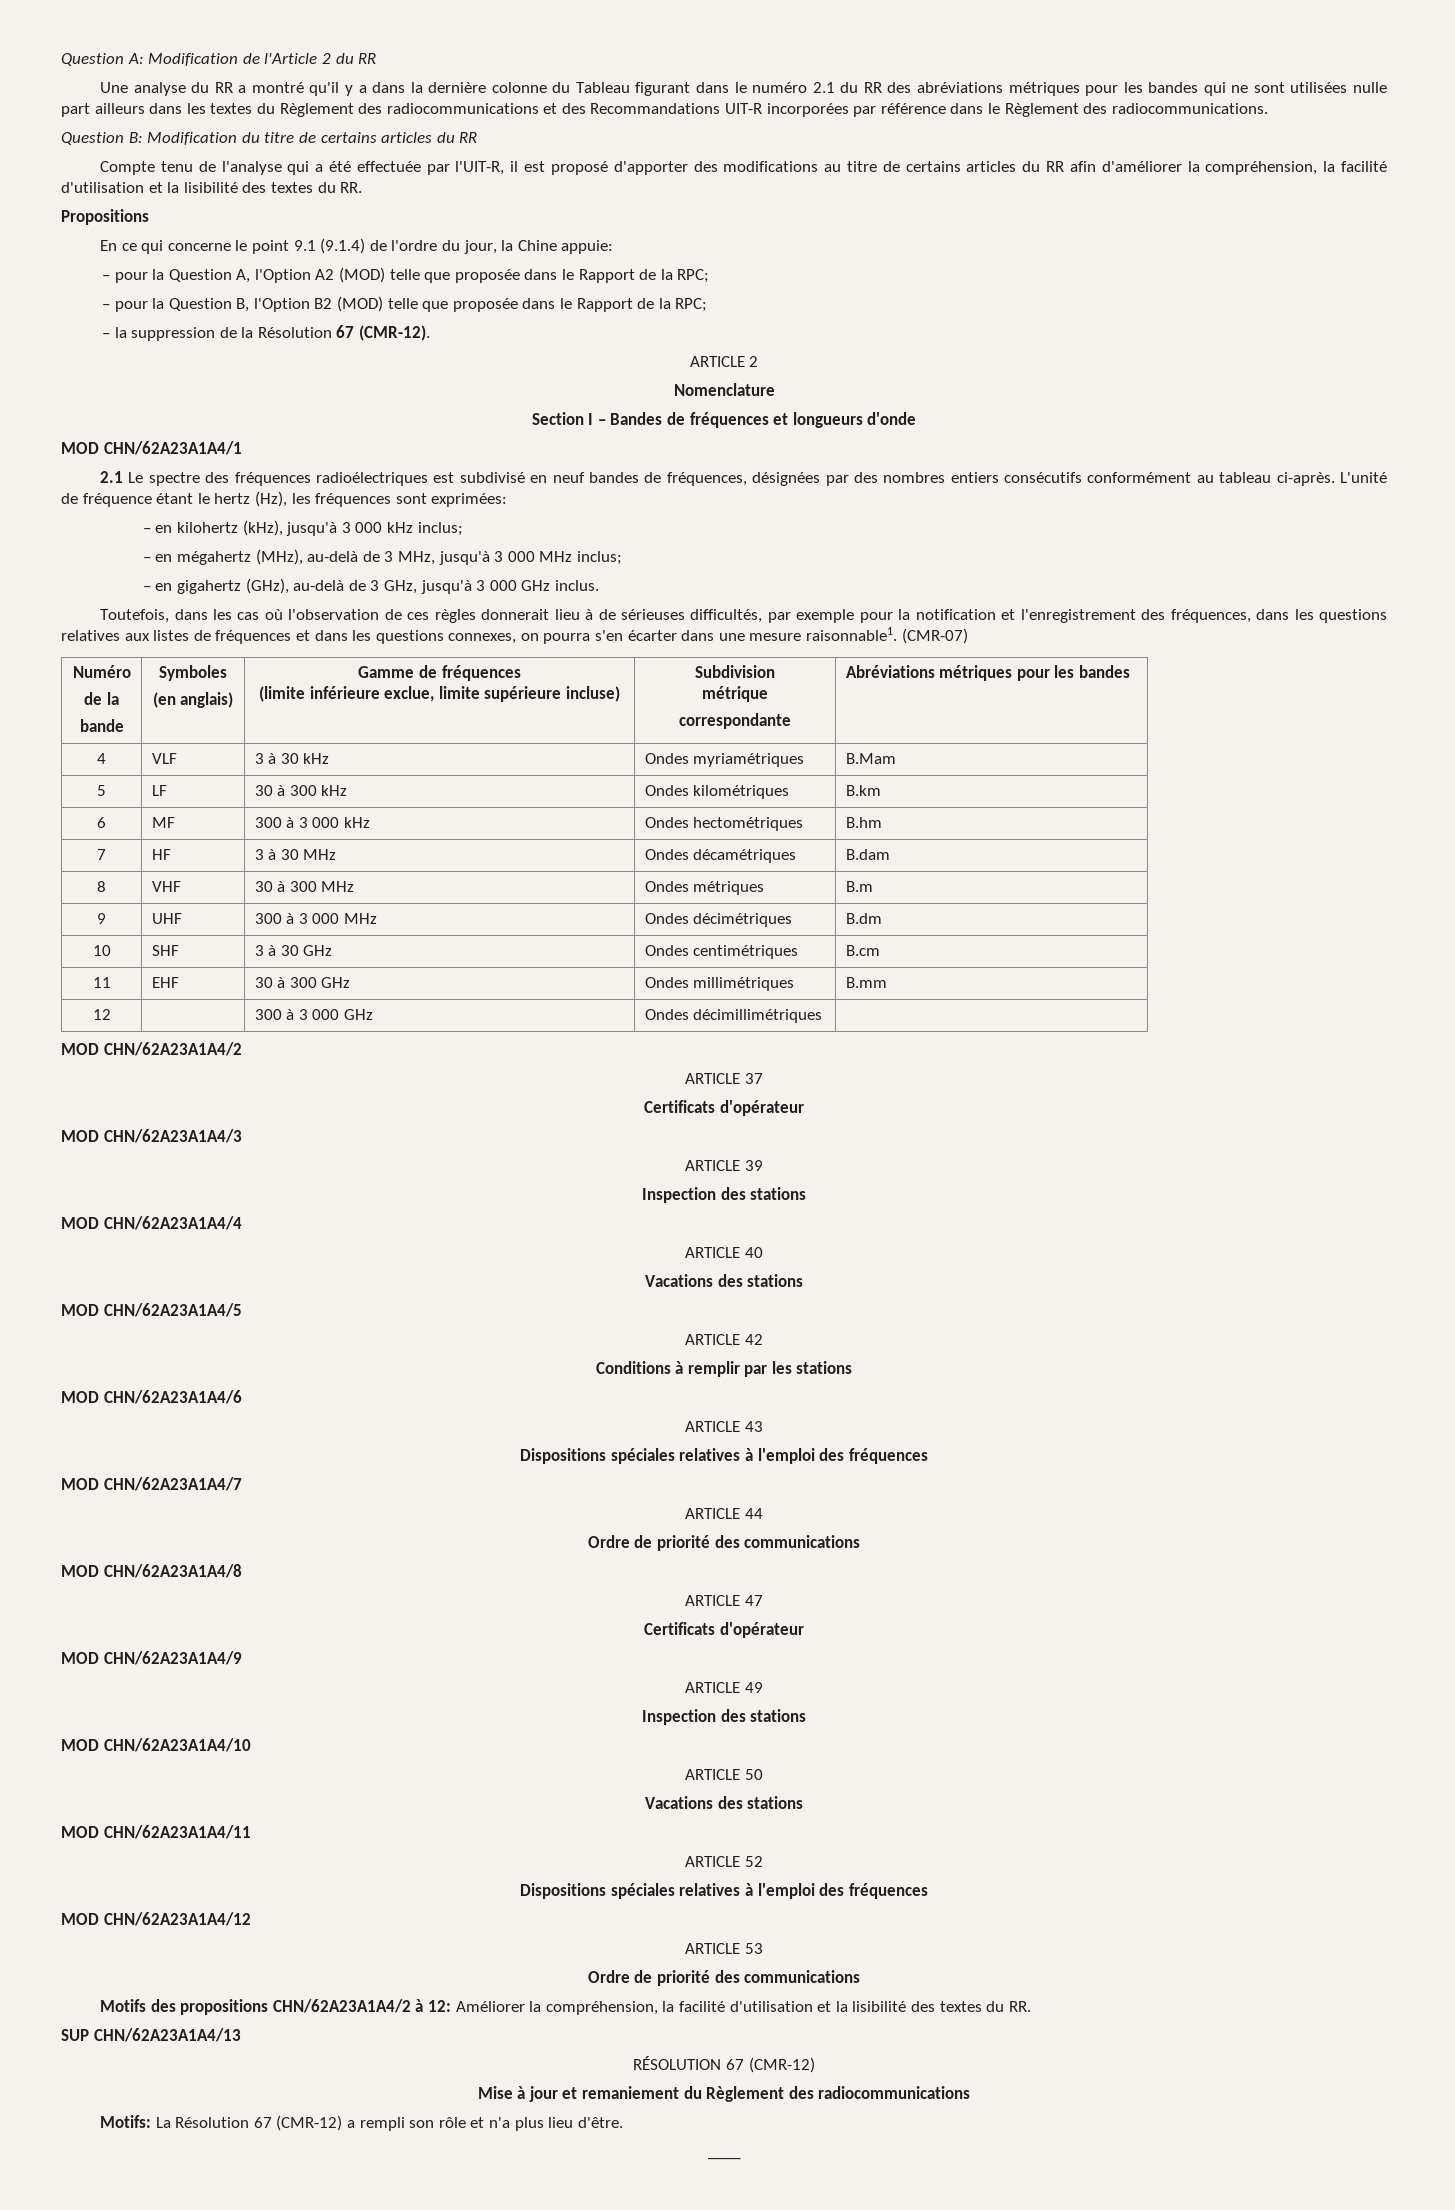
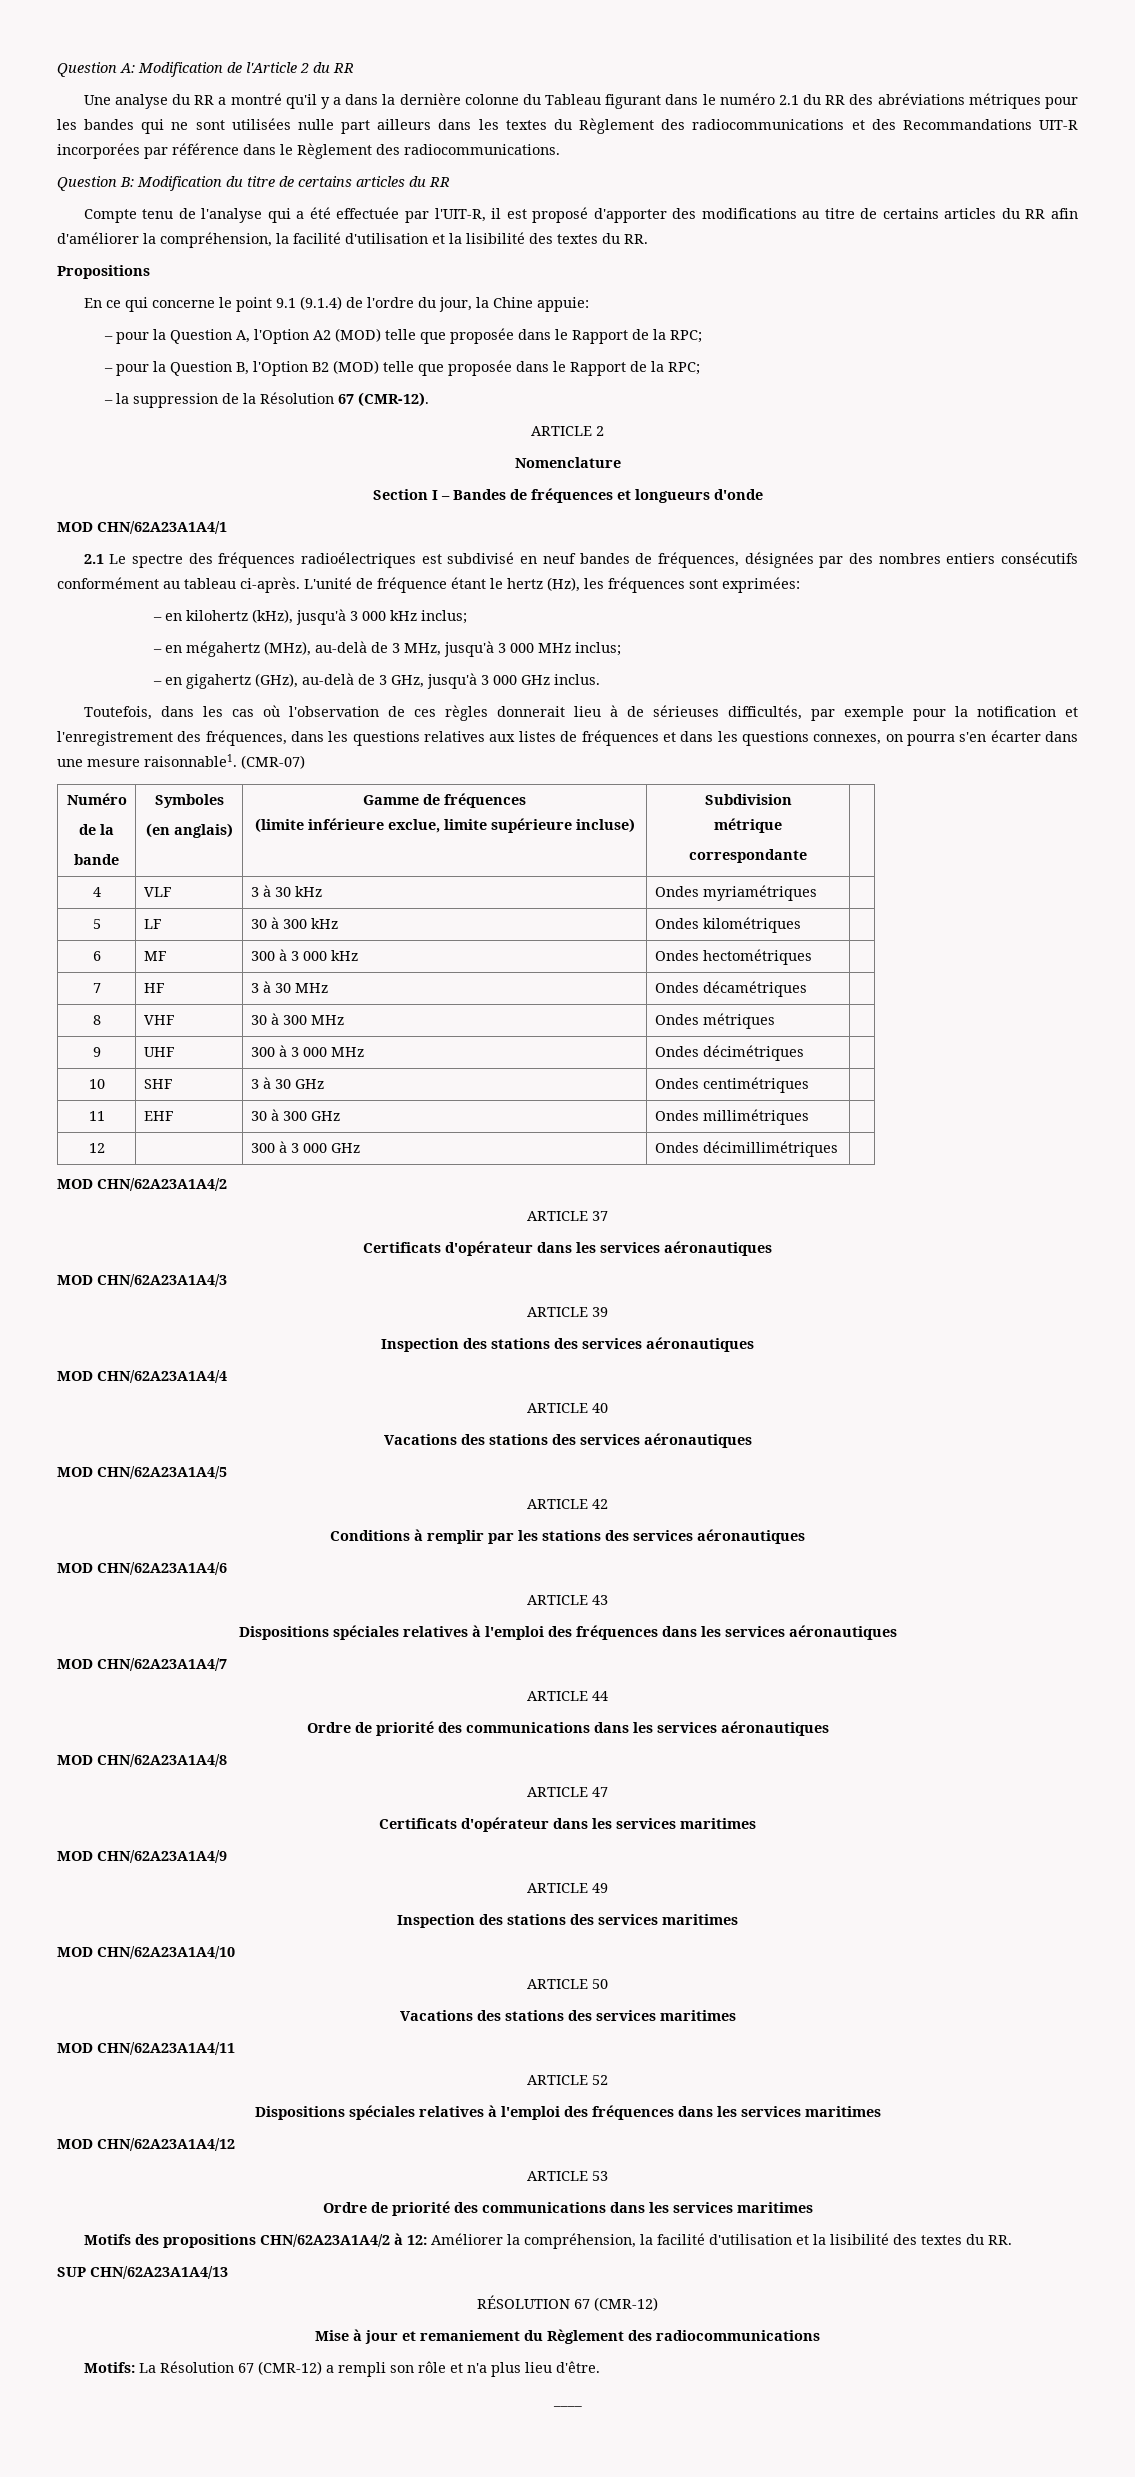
[845,665,1130,681] Abréviations métriques pour les bandes -> (807, 856) none
[845,753,896,764] B.Mam -> (817, 893) none
[845,785,881,796] B.km -> (801, 925) none
[845,817,882,828] B.hm -> (812, 957) none
[845,849,890,860] B.dam -> (807, 989) none
[845,881,873,892] B.m -> (775, 1021) none
[845,913,882,924] B.dm -> (804, 1053) none
[845,945,880,956] B.cm -> (809, 1085) none
[845,977,887,988] B.mm -> (809, 1117) none
(804, 1108) none -> [537,1241,772,1256] dans les services aéronautiques
(807, 1193) none -> [554,1337,754,1352] des services aéronautiques
(804, 1280) none -> [551,1433,752,1448] des services aéronautiques
(853, 1367) none -> [605,1529,805,1544] des services aéronautiques
(928, 1456) none -> [661,1625,897,1640] dans les services aéronautiques
(861, 1541) none -> [593,1721,829,1736] dans les services aéronautiques
(804, 1630) none -> [553,1818,756,1829] dans les services maritimes
(807, 1715) none -> [570,1914,738,1925] des services maritimes
(804, 1802) none -> [567,2010,736,2021] des services maritimes
(928, 1891) none -> [677,2106,881,2117] dans les services maritimes
(861, 1976) none -> [609,2202,813,2213] dans les services maritimes

